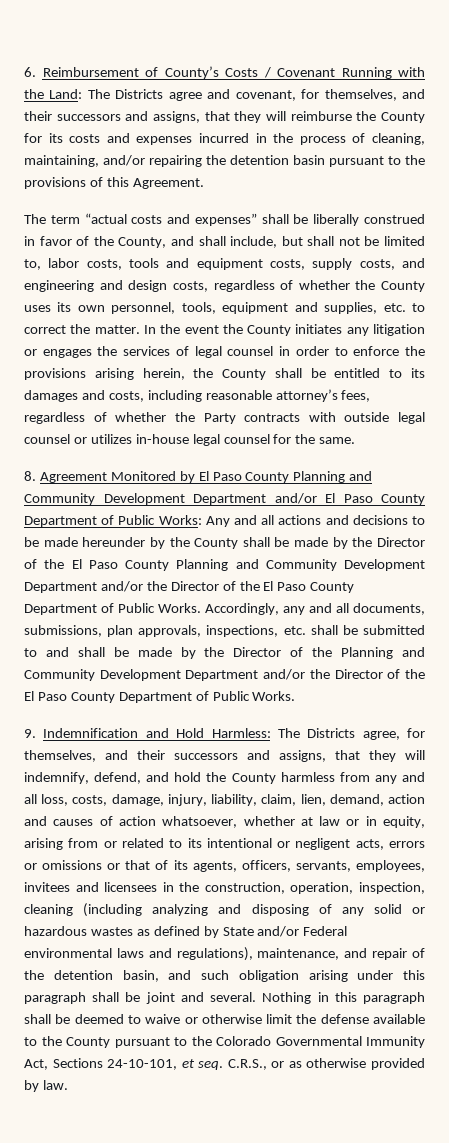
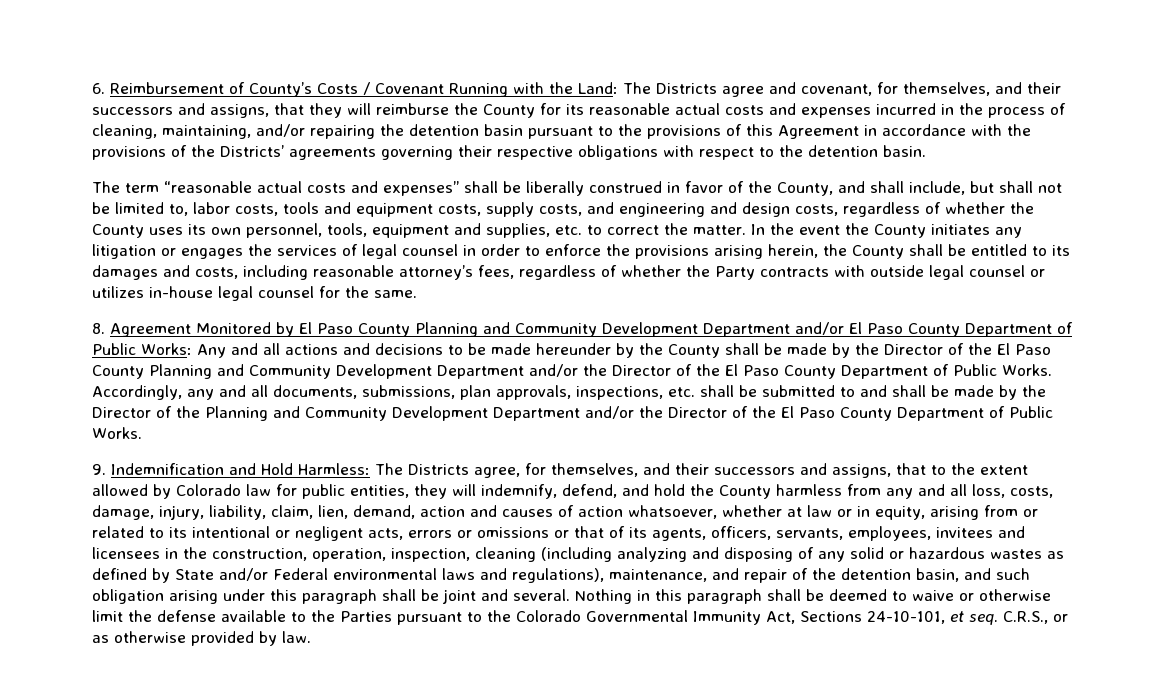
(63, 138) none -> [589,103,720,115] reasonable actual
[132,178,204,189] Agreement. -> [778,124,1031,139] [92,145,926,160] Agreement in accordance with the provisions of the Districts’ agreements governing their respective obligations with respect to the detention basin.
[84,213,127,224] “actual -> [164,181,302,193] “reasonable actual
(360, 755) none -> [931,463,1028,475] [92,484,409,499] to the extent allowed by Colorado law for public entities,
[66,1037,110,1048] County -> [340,611,392,622] Parties

